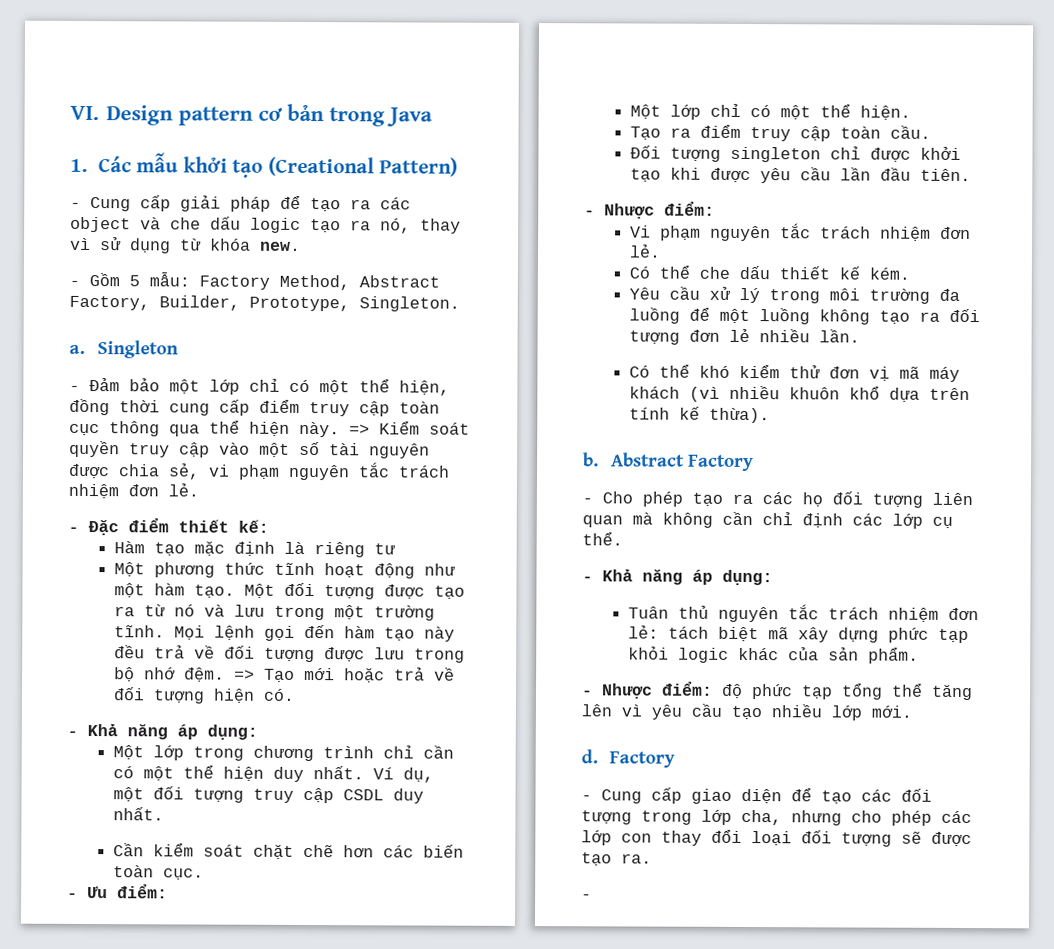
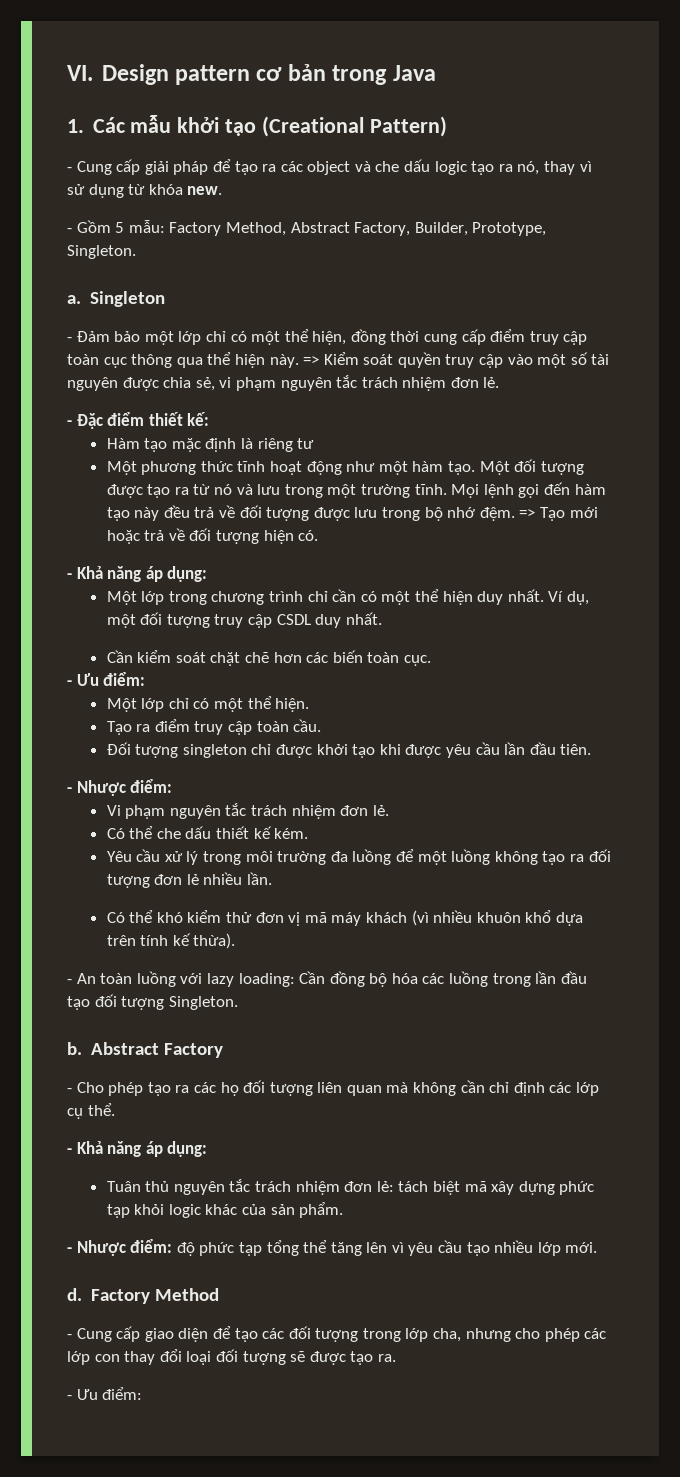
(770, 415) none -> [67,971,587,987] [67,994,238,1010] // - An toàn luồng với lazy loading: Cần đồng bộ hóa các luồng trong lần đầu tạo đối tượng Singleton.
(675, 759) none -> [154,1288,219,1301] Method
(592, 897) none -> [76,1387,143,1400] Ưu điểm:

